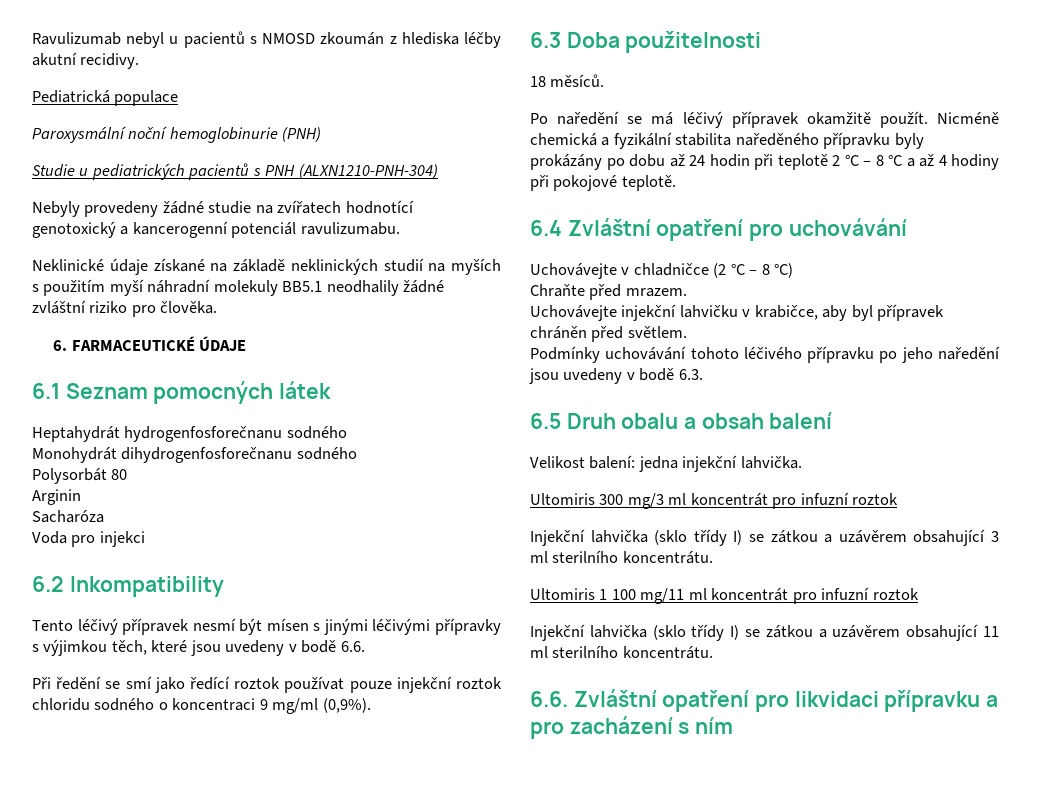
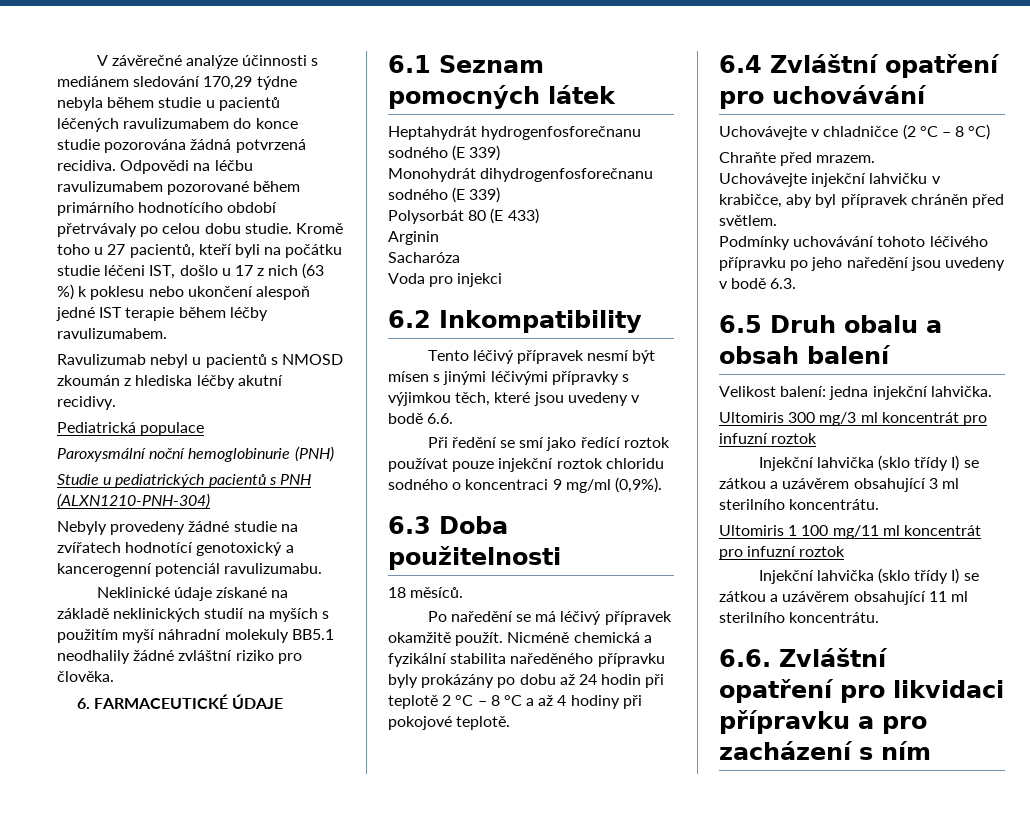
(32, 38) none -> [96,55,319,69] [57,76,297,90] [57,97,280,111] [57,118,298,132] [57,139,306,153] [57,160,253,174] [57,181,301,195] [57,202,278,216] [57,223,343,237] [57,244,343,258] [57,263,325,279] [57,284,310,300] [56,307,268,321] [57,328,167,339] V závěrečné analýze účinnosti s mediánem sledování 170,29 týdne nebyla během studie u pacientů léčených ravulizumabem do konce studie pozorována žádná potvrzená recidiva. Odpovědi na léčbu ravulizumabem pozorované během primárního hodnotícího období přetrvávaly po celou dobu studie. Kromě toho u 27 pacientů, kteří byli na počátku studie léčeni IST, došlo u 17 z nich (63 %) k poklesu nebo ukončení alespoň jedné IST terapie během léčby ravulizumabem. //
(347, 432) none -> [452,145,501,161] (E 339)
(357, 453) none -> [452,187,501,203] (E 339)
(128, 474) none -> [490,208,539,224] (E 433)

